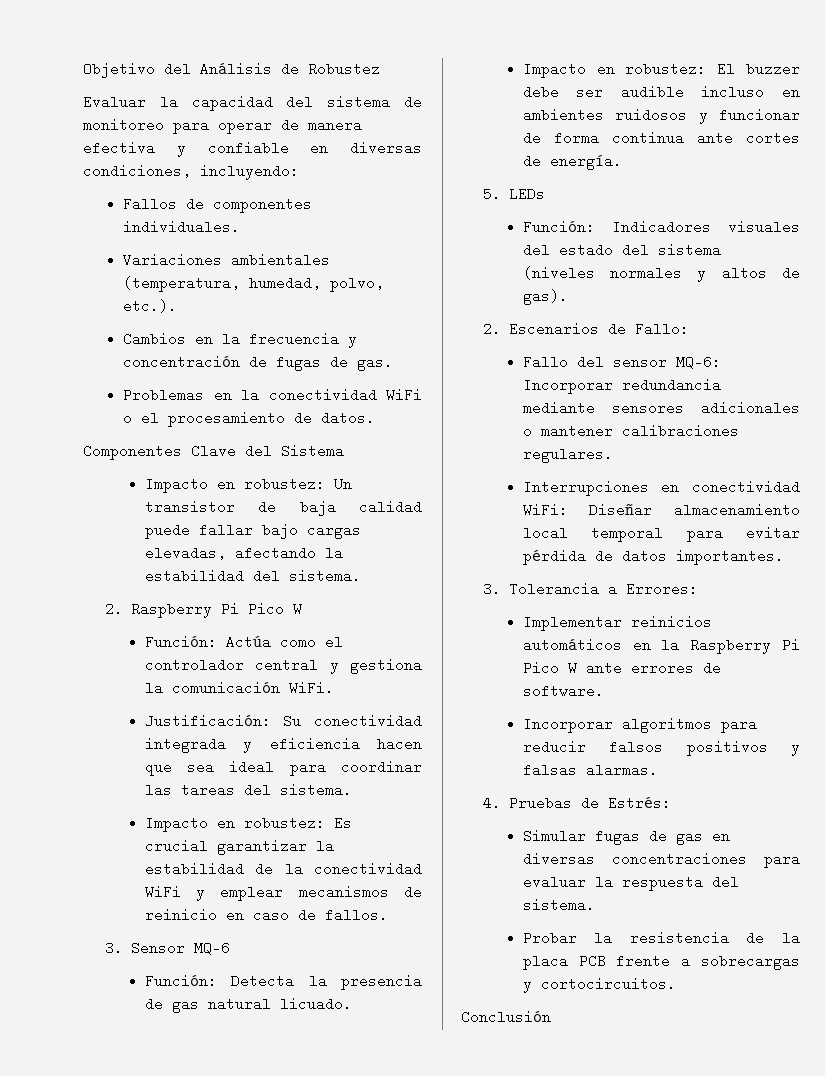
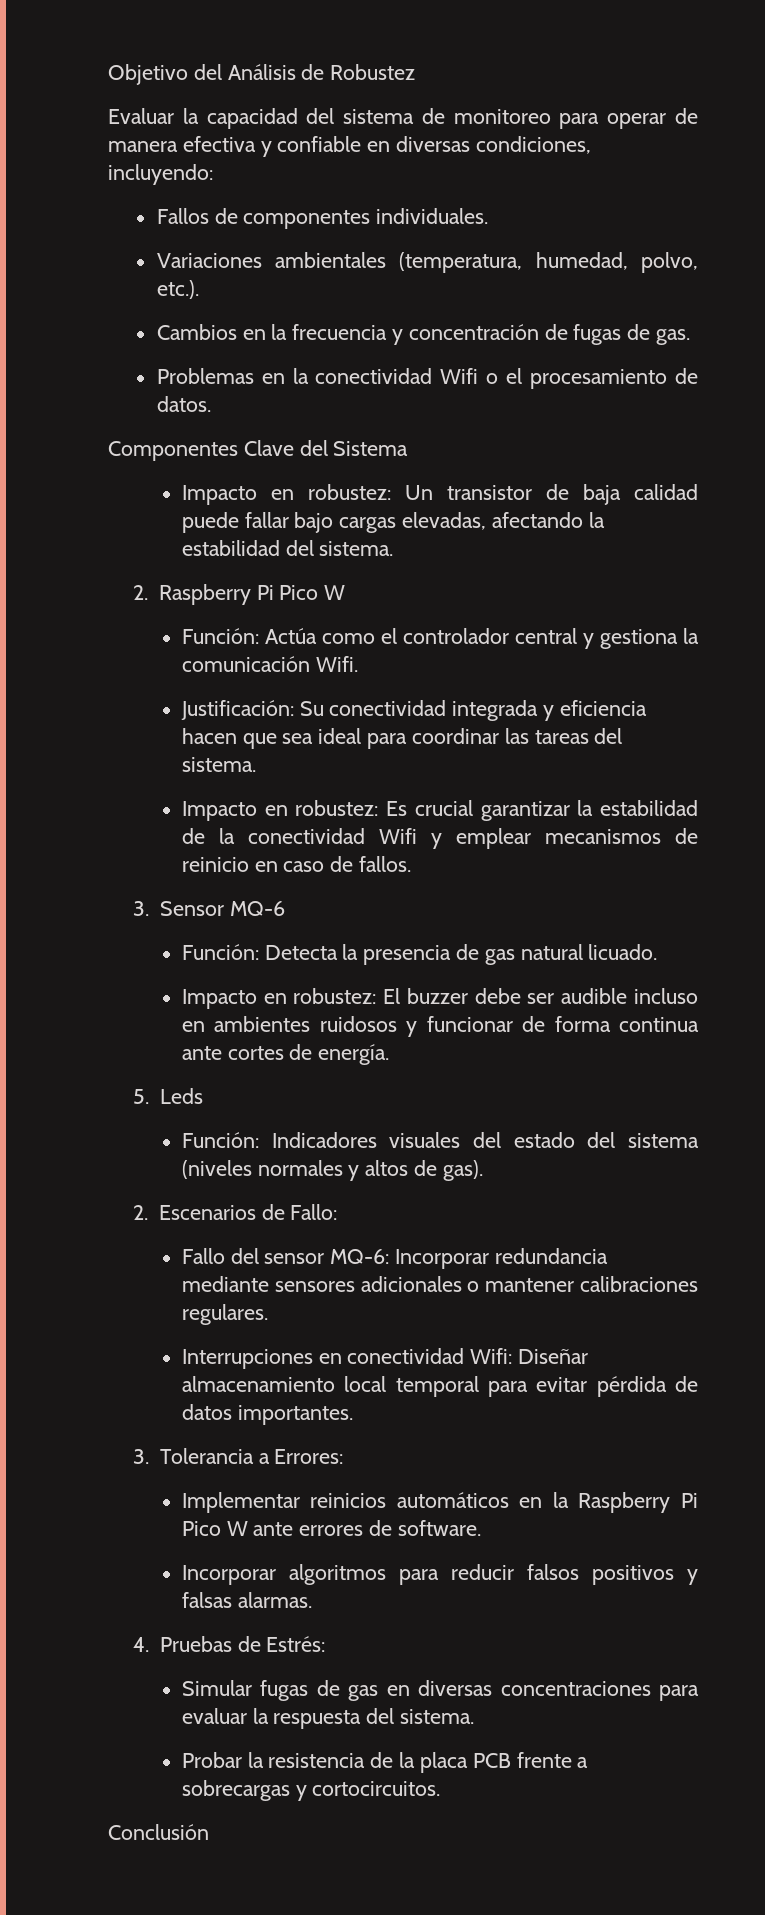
[386,388,422,402] WiFi -> [440,368,479,384] Wifi
[288,681,334,695] WiFi. -> [315,656,358,672] Wifi.
[144,885,181,899] WiFi -> [378,828,417,844] Wifi
[509,187,546,201] LEDs -> [159,1088,203,1104] Leds
[522,503,568,517] WiFi: -> [470,1348,513,1364] Wifi:

